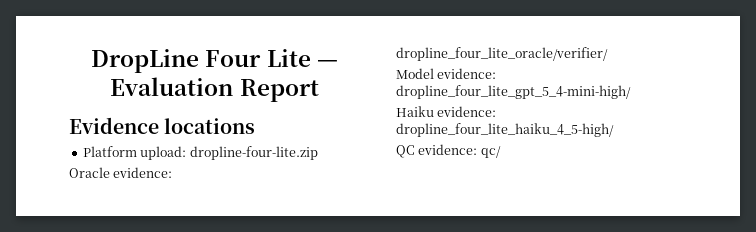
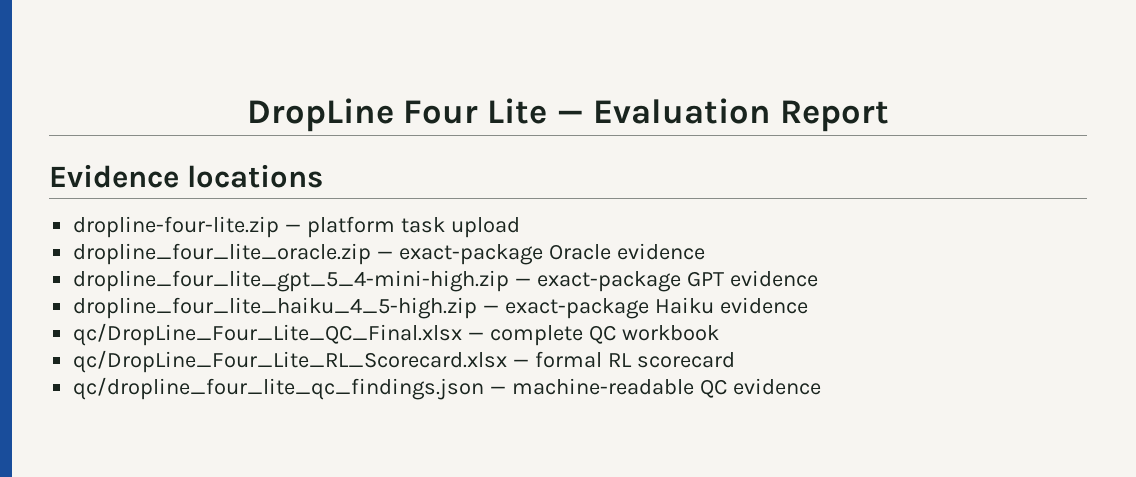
[82,146,187,160] Platform upload: -> (324, 176) none
[69,167,173,178] [396,47,608,61] [396,68,497,79] [396,85,631,99] [396,106,497,117] [396,123,614,137] [396,144,501,158] // Oracle evidence: dropline_four_lite_oracle/verifier/ // Model evidence: dropline_four_lite_gpt_5_4-mini-high/ // Haiku evidence: dropline_four_lite_haiku_4_5-high/ // QC evidence: qc/ -> [285,216,520,238] [73,243,705,265] [73,270,818,292] [73,297,808,319] [73,323,719,346] [73,350,735,373] [73,377,821,400] — platform task upload // dropline_four_lite_oracle.zip — exact-package Oracle evidence // dropline_four_lite_gpt_5_4-mini-high.zip — exact-package GPT evidence // dropline_four_lite_haiku_4_5-high.zip — exact-package Haiku evidence // qc/DropLine_Four_Lite_QC_Final.xlsx — complete QC workbook // qc/DropLine_Four_Lite_RL_Scorecard.xlsx — formal RL scorecard // qc/dropline_four_lite_qc_findings.json — machine-readable QC evidence

